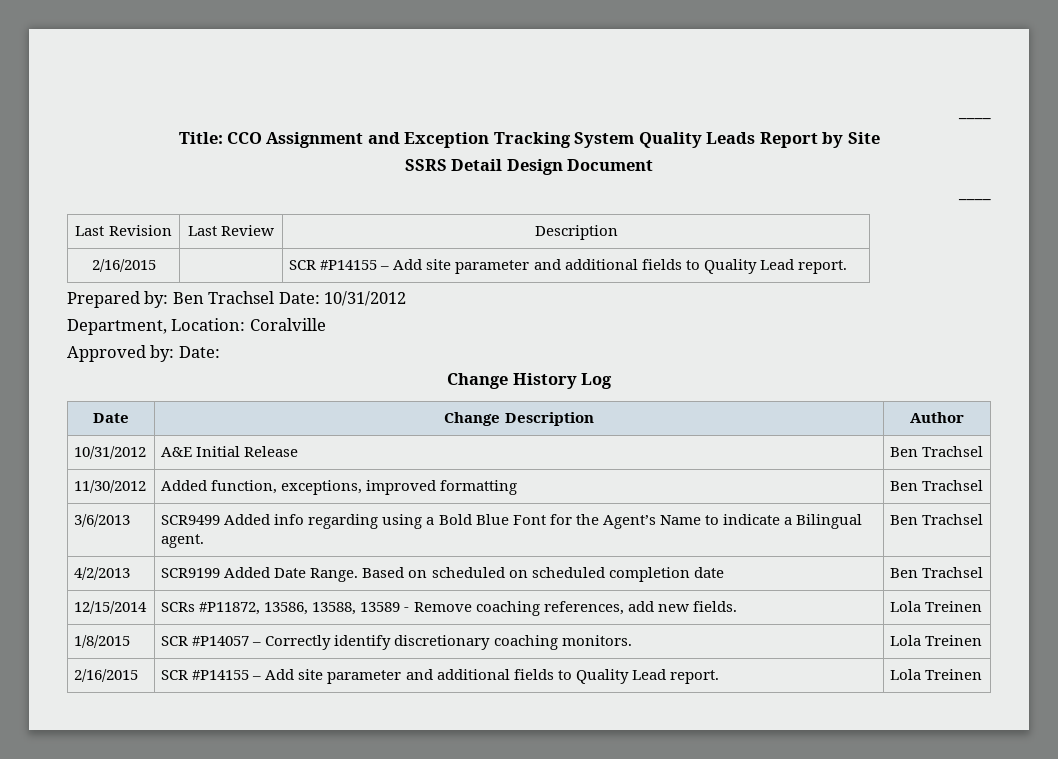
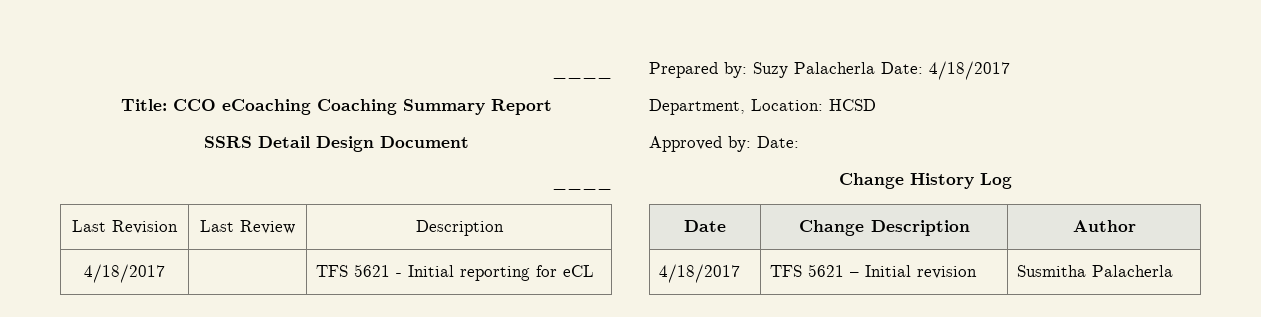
[266,132,756,148] Assignment and Exception Tracking System Quality Leads -> [221,99,485,115] eCoaching Coaching Summary
[822,132,880,148] by Site -> (552, 107) none
[91,259,156,272] [289,259,847,274] [67,291,407,308] 2/16/2015 | | SCR #P14155 – Add site parameter and additional fields to Quality Lead report. // Prepared by: Ben Trachsel Date: 10/31/2012 -> [84,264,165,283] [315,264,594,281] [649,61,1010,80] 4/18/2017 | | TFS 5621 - Initial reporting for eCL // Prepared by: Suzy Palacherla Date: 4/18/2017
[249,318,326,331] Coralville -> [829,99,876,111] HCSD
[74,446,147,459] [161,446,299,457] [890,446,984,457] [74,480,147,493] [161,480,518,495] [890,480,984,491] [74,514,131,527] [161,514,863,529] [161,534,205,548] [890,514,984,525] [74,567,131,580] [161,567,724,582] [890,567,984,578] [74,601,148,614] [161,601,737,616] [890,601,983,612] [74,635,131,648] [161,635,632,650] [890,635,983,646] [74,669,139,682] [161,669,719,684] [890,669,983,680] 10/31/2012 | A&E Initial Release | Ben Trachsel // 11/30/2012 | Added function, exceptions, improved formatting | Ben Trachsel // 3/6/2013 | SCR9499 Added info regarding using a Bold Blue Font for the Agent’s Name to indicate a Bilingual agent. | Ben Trachsel // 4/2/2013 | SCR9199 Added Date Range. Based on scheduled on scheduled completion date | Ben Trachsel // 12/15/2014 | SCRs #P11872, 13586, 13588, 13589 - Remove coaching references, add new fields. | Lola Treinen // 1/8/2015 | SCR #P14057 – Correctly identify discretionary coaching monitors. | Lola Treinen // 2/16/2015 | SCR #P14155 – Add site parameter and additional fields to Quality Lead report. | Lola Treinen -> [658,264,740,283] [769,264,977,279] [1016,265,1173,277] 4/18/2017 | TFS 5621 – Initial revision | Susmitha Palacherla

